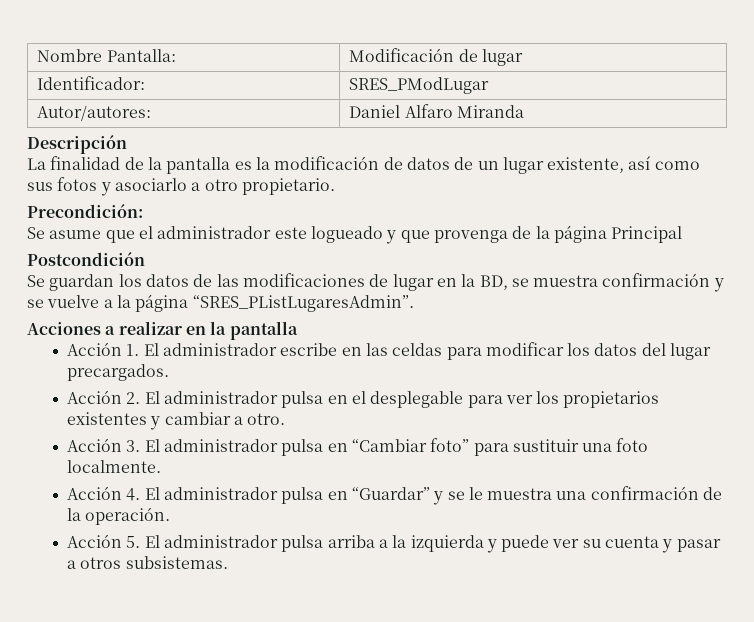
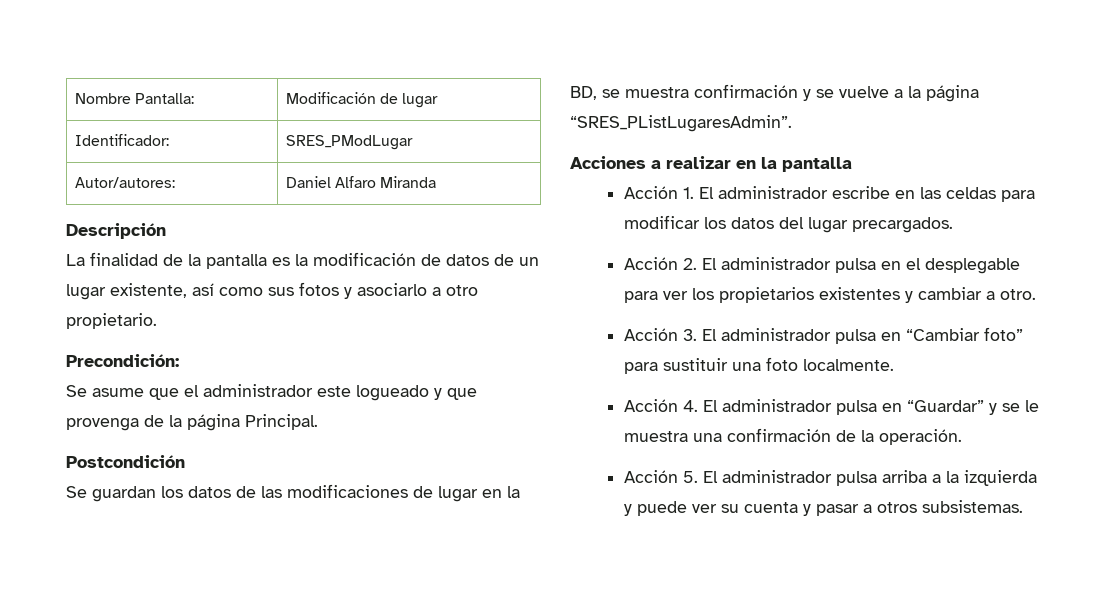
[611,226,683,243] Principal -> [245,414,318,430] Principal.

